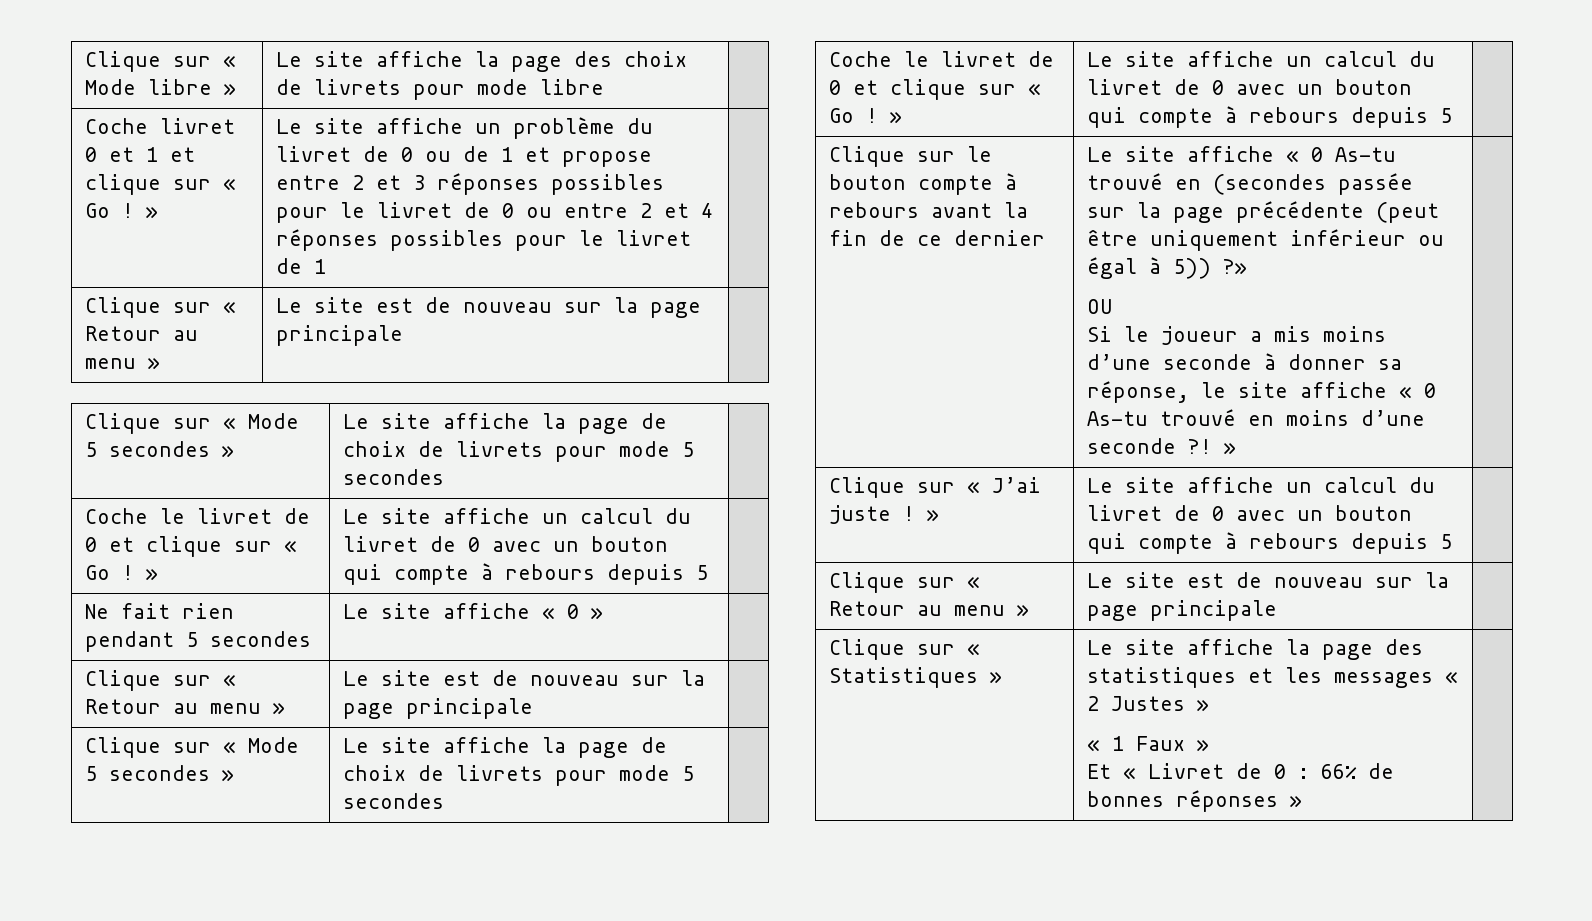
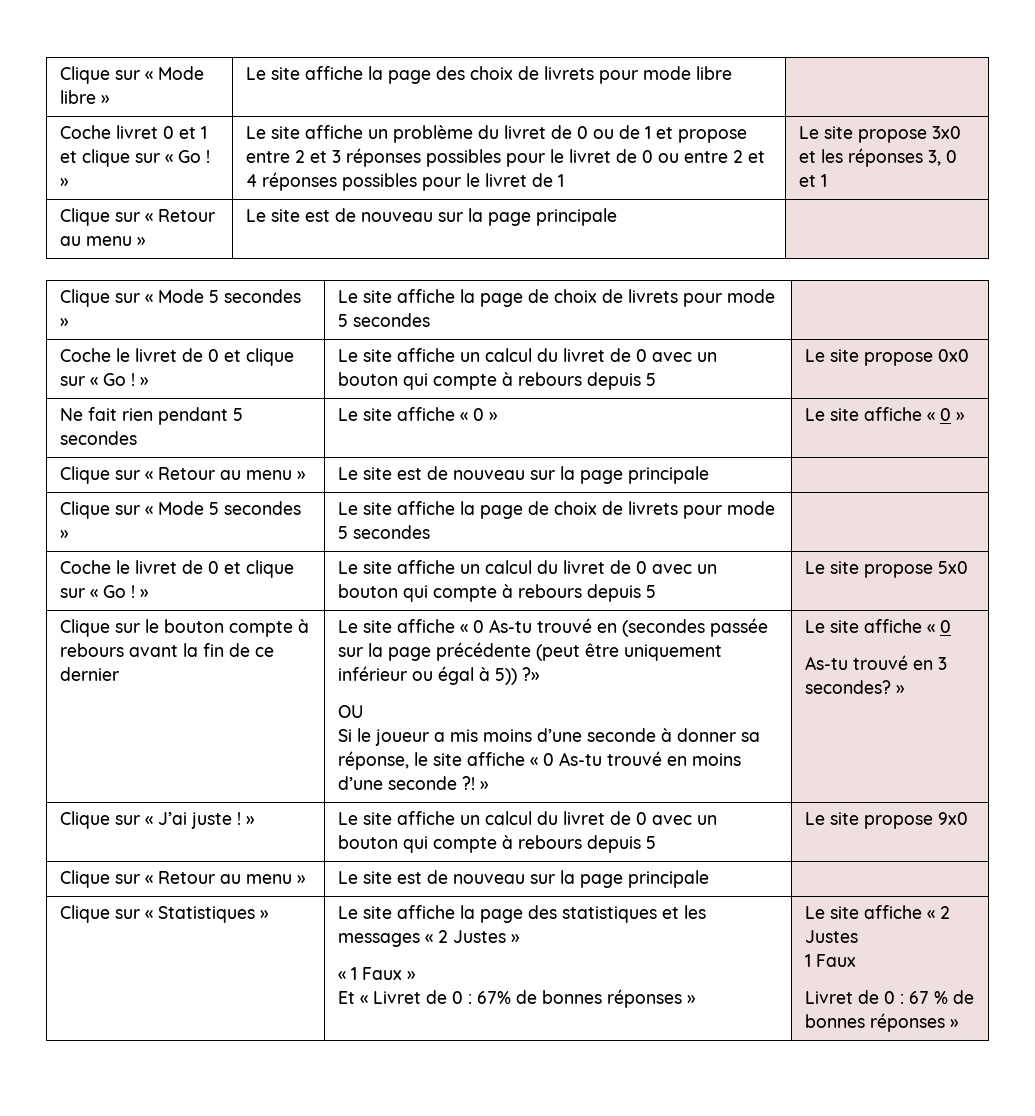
(327, 266) none -> [798,126,961,143] [798,148,957,167] [798,174,827,187] Le site propose 3x0 et les réponses 3, 0 et 1
(709, 572) none -> [804,349,969,366] Le site propose 0x0
(604, 614) none -> [804,407,965,421] Le site affiche « 0 »
(1453, 115) none -> [804,561,968,578] Le site propose 5x0
(1237, 449) none -> [804,619,951,633] [804,655,947,670] [804,680,905,694] Le site affiche « 0 // As-tu trouvé en 3 secondes? »
(1453, 541) none -> [804,812,968,829] Le site propose 9x0
[1321,764,1358,779] 66% -> [476,991,511,1004] 67%
(1303, 802) none -> [804,905,950,919] [804,930,858,943] [804,954,856,967] [804,990,974,1004] [804,1013,959,1032] Le site affiche « 2 Justes // 1 Faux // Livret de 0 : 67 % de bonnes réponses »

